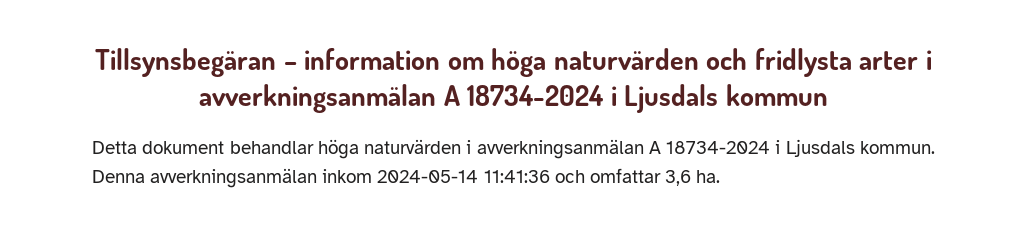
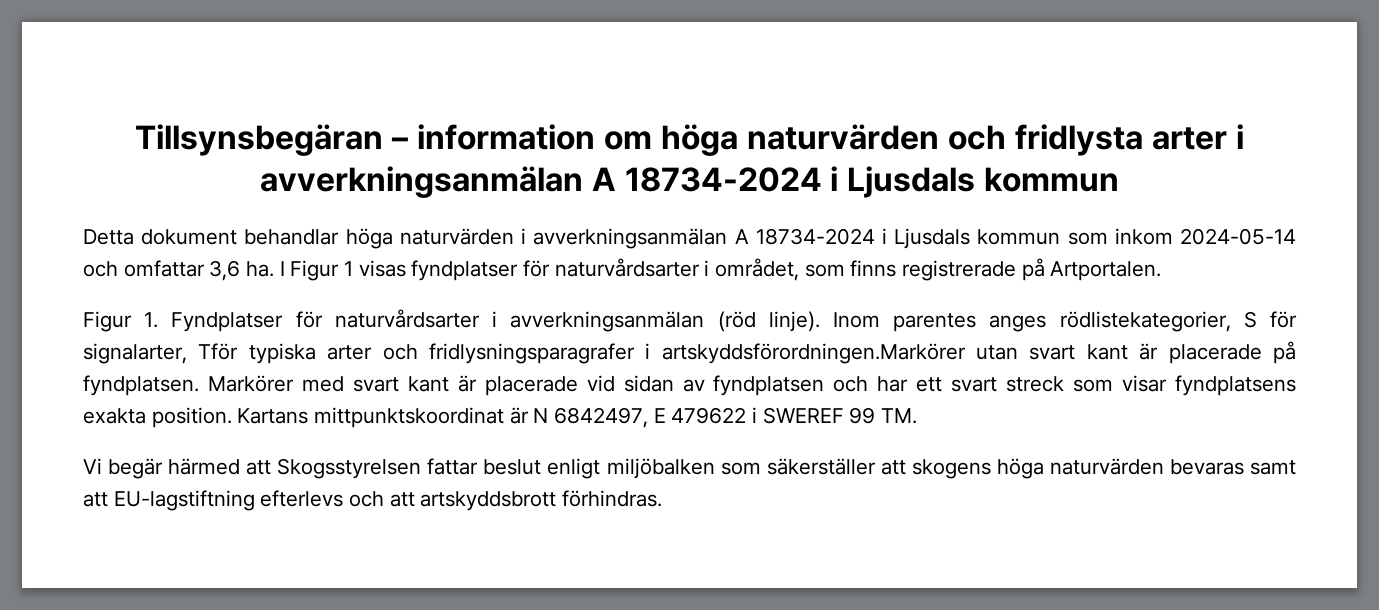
[859,141,935,154] [92,168,318,188] kommun. Denna avverkningsanmälan -> [977,229,1108,245] kommun som
[483,170,550,183] 11:41:36 -> (1296, 236) none
(721, 176) none -> [279,258,1162,281] [83,309,1298,332] [83,341,1297,364] [83,375,1296,396] [83,407,918,428] [83,458,1296,479] [83,490,663,511] I Figur 1 visas fyndplatser för naturvårdsarter i området, som finns registrerade på Artportalen. // Figur 1. Fyndplatser för naturvårdsarter i avverkningsanmälan (röd linje). Inom parentes anges rödlistekategorier, S för signalarter, Tför typiska arter och fridlysningsparagrafer i artskyddsförordningen.Markörer utan svart kant är placerade på fyndplatsen. Markörer med svart kant är placerade vid sidan av fyndplatsen och har ett svart streck som visar fyndplatsens exakta position. Kartans mittpunktskoordinat är N 6842497, E 479622 i SWEREF 99 TM. // Vi begär härmed att Skogsstyrelsen fattar beslut enligt miljöbalken som säkerställer att skogens höga naturvärden bevaras samt att EU-lagstiftning efterlevs och att artskyddsbrott förhindras.

